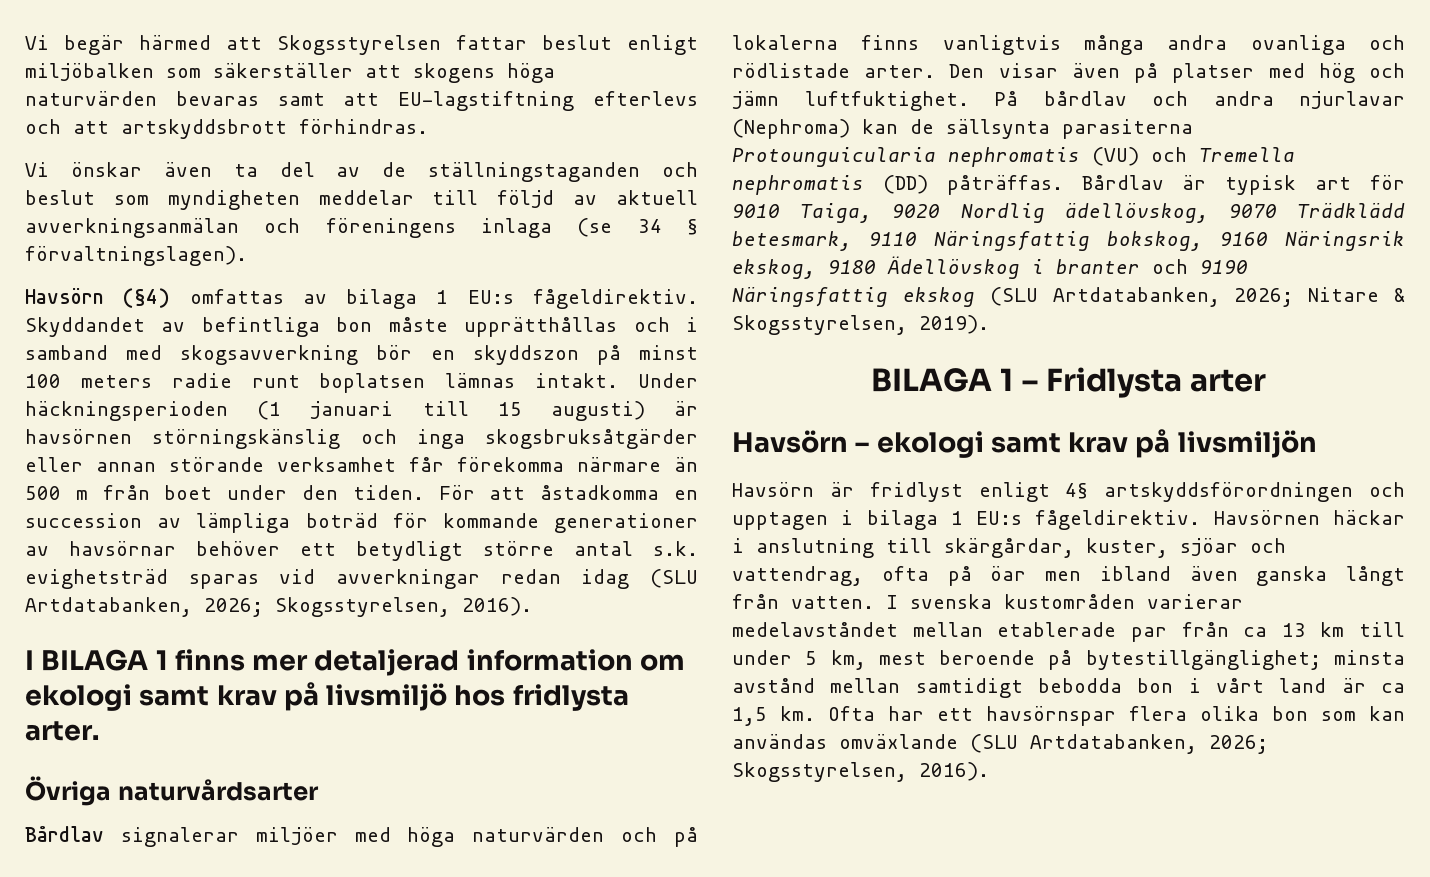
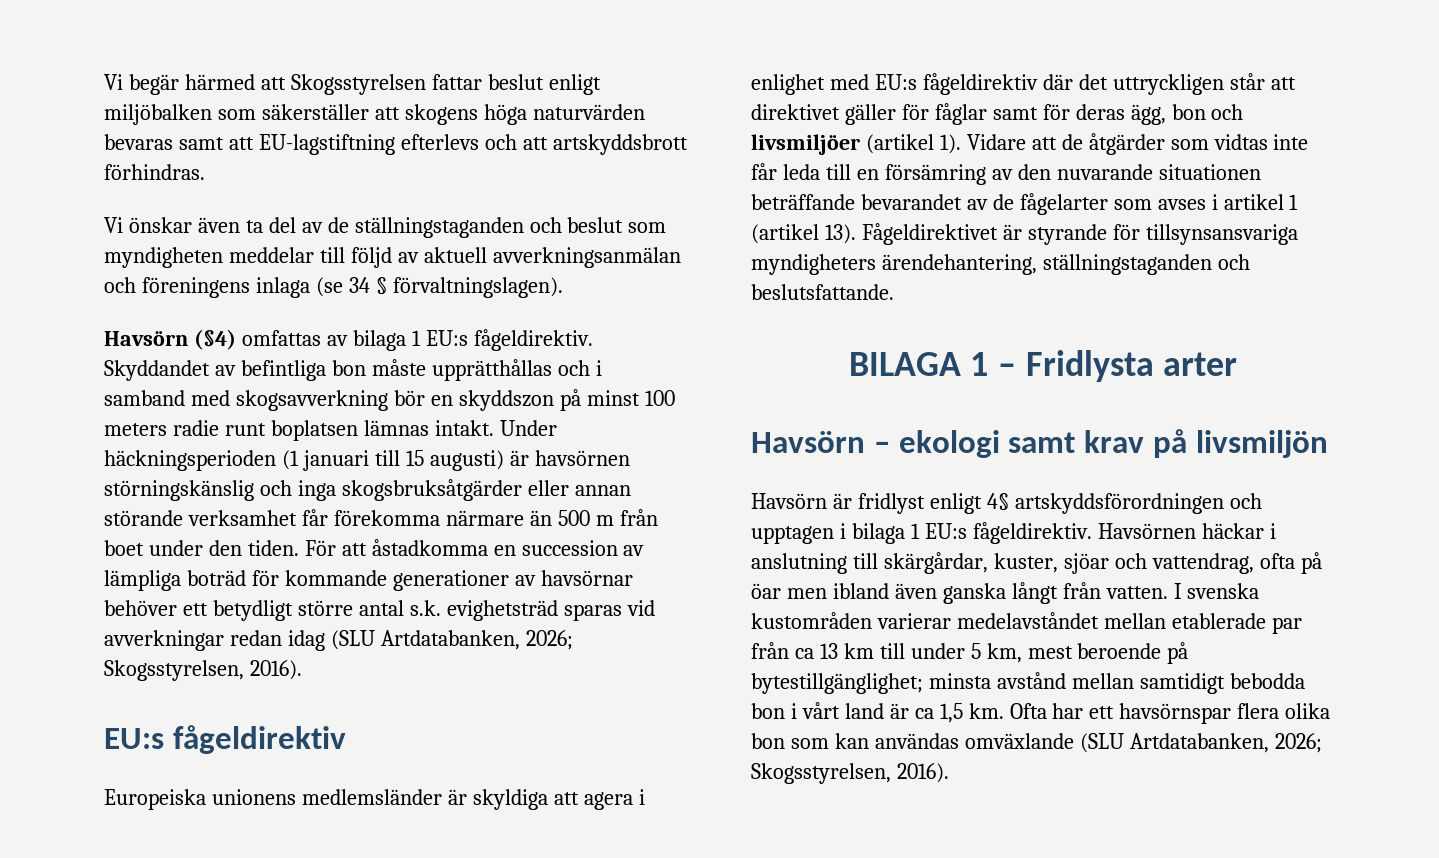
[25,649,686,676] [25,682,629,711] [25,721,99,741] [25,776,319,806] [25,826,698,847] [732,35,1405,55] [732,63,1405,83] [732,91,1405,111] [732,119,1193,139] [732,147,1295,167] [732,175,1405,195] [732,203,1405,223] [732,231,1405,251] [732,256,1248,279] [732,287,1405,307] [732,315,989,335] I BILAGA 1 finns mer detaljerad information om ekologi samt krav på livsmiljö hos fridlysta arter. // Övriga naturvårdsarter // Bårdlav signalerar miljöer med höga naturvärden och på lokalerna finns vanligtvis många andra ovanliga och rödlistade arter. Den visar även på platser med hög och jämn luftfuktighet. På bårdlav och andra njurlavar (Nephroma) kan de sällsynta parasiterna Protounguicularia nephromatis (VU) och Tremella nephromatis (DD) påträffas. Bårdlav är typisk art för 9010 Taiga, 9020 Nordlig ädellövskog, 9070 Trädklädd betesmark, 9110 Näringsfattig bokskog, 9160 Näringsrik ekskog, 9180 Ädellövskog i branter och 9190 Näringsfattig ekskog (SLU Artdatabanken, 2026; Nitare & Skogsstyrelsen, 2019). -> [104,725,346,754] [104,789,645,810] [751,73,1296,95] [751,103,1244,125] [751,133,1309,155] [751,163,1261,185] [751,193,1299,215] [751,223,1298,245] [751,254,1250,275] [751,284,894,300] EU:s fågeldirektiv // Europeiska unionens medlemsländer är skyldiga att agera i enlighet med EU:s fågeldirektiv där det uttryckligen står att direktivet gäller för fåglar samt för deras ägg, bon och livsmiljöer (artikel 1). Vidare att de åtgärder som vidtas inte får leda till en försämring av den nuvarande situationen beträffande bevarandet av de fågelarter som avses i artikel 1 (artikel 13). Fågeldirektivet är styrande för tillsynsansvariga myndigheters ärendehantering, ställningstaganden och beslutsfattande.

